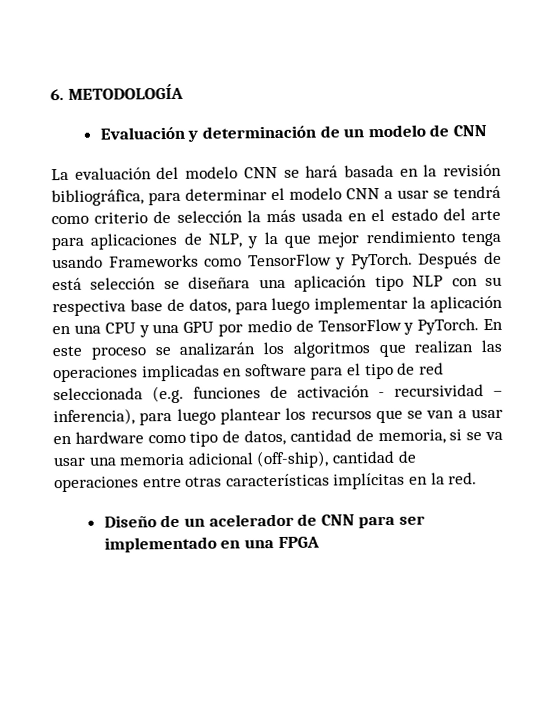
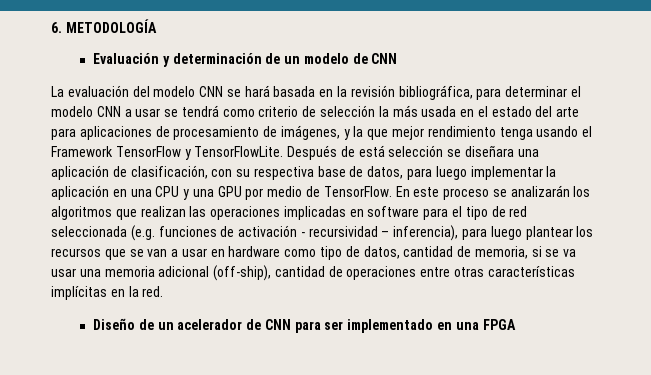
[208,233,243,248] NLP, -> [173,125,340,140] procesamiento de imágenes,
[108,252,413,270] Frameworks como TensorFlow y PyTorch. -> [582,126,593,137] [51,146,284,160] el Framework TensorFlow y TensorFlowLite.
[374,275,444,292] tipo NLP -> [112,165,208,179] de clasificación,
[317,318,480,335] TensorFlow y PyTorch. -> [323,186,392,197] TensorFlow.

